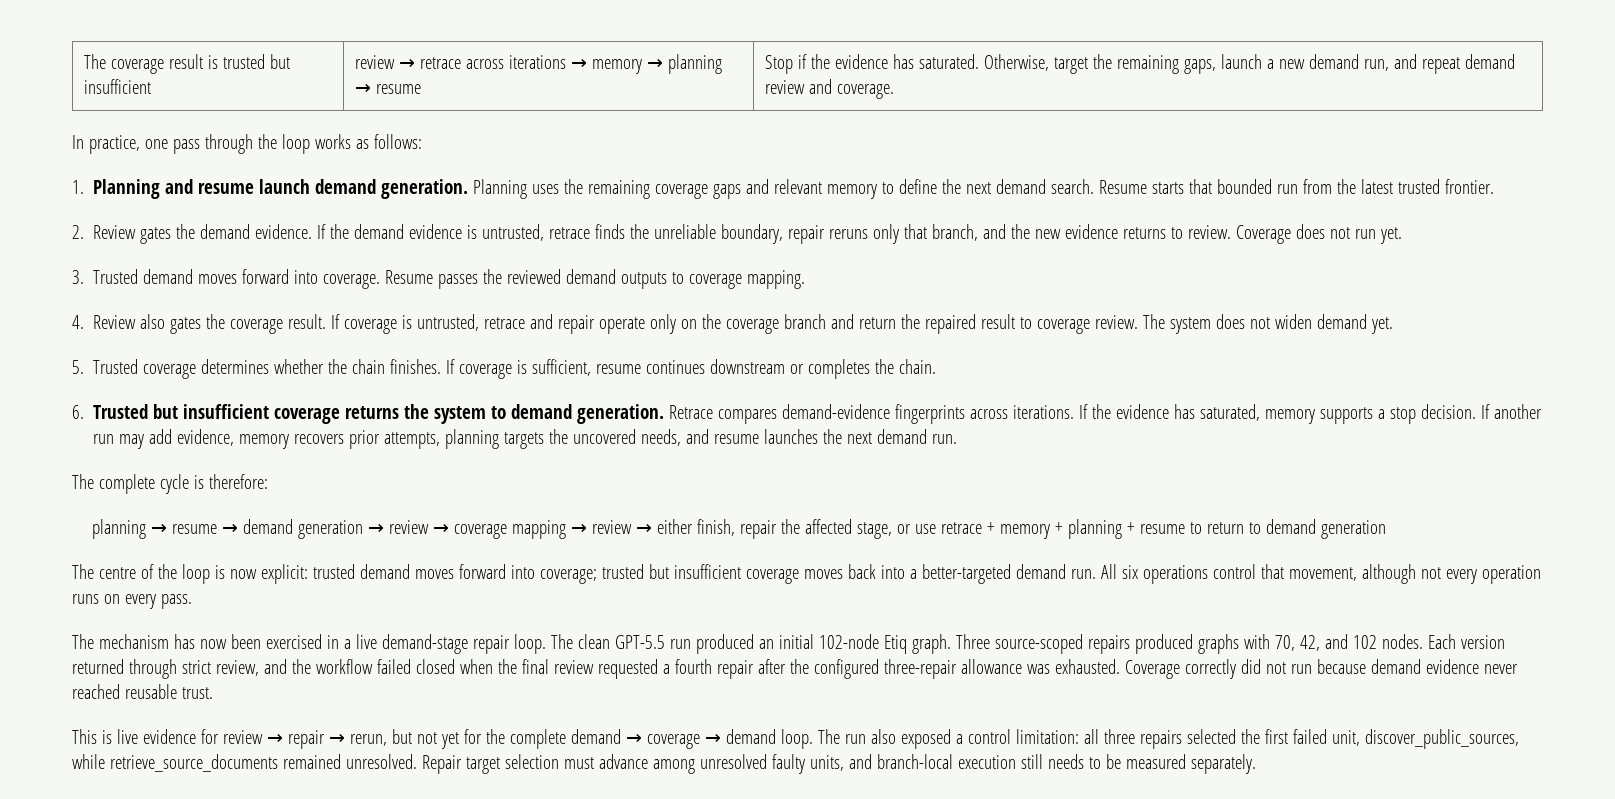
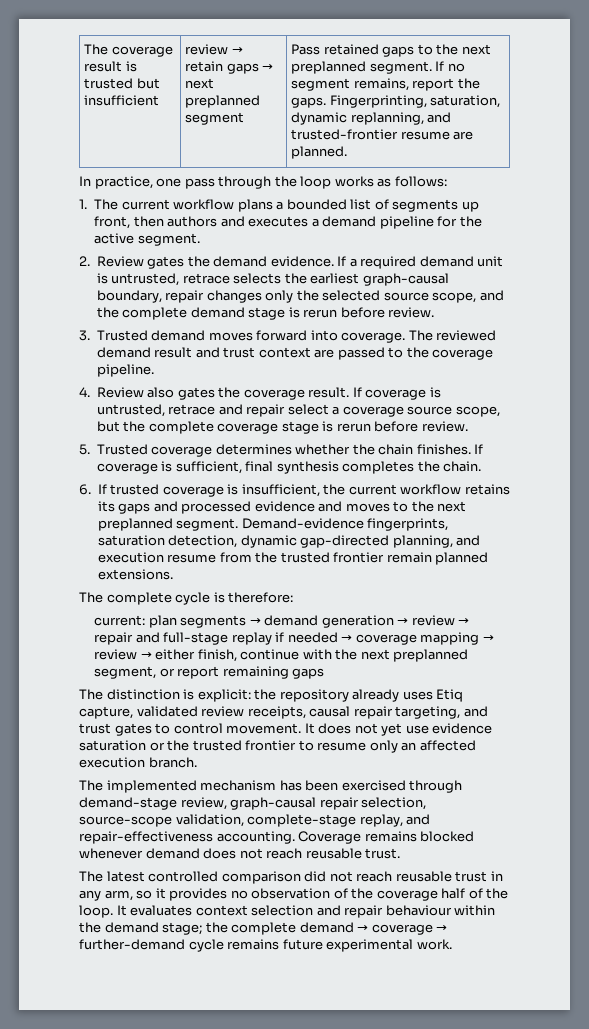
[419,54,722,74] [354,84,421,94] [764,54,1515,74] [764,79,894,99] retrace across iterations → memory → planning → resume | Stop if the evidence has saturated. Otherwise, target the remaining gaps, launch a new demand run, and repeat demand review and coverage. -> [185,61,274,74] [185,78,215,89] [185,95,261,108] [185,112,245,125] [291,44,491,57] [291,61,465,74] [291,78,480,91] [291,95,501,108] [291,112,452,125] [291,129,474,140] [291,146,348,159] retain gaps → next preplanned segment | Pass retained gaps to the next preplanned segment. If no segment remains, report the gaps. Fingerprinting, saturation, dynamic replanning, and trusted-frontier resume are planned.
[93,179,1495,199] Planning and resume launch demand generation. Planning uses the remaining coverage gaps and relevant memory to define the next demand search. Resume starts that bounded run from the latest trusted frontier. -> [94,199,479,212] [94,216,482,229] [94,233,200,246] The current workflow plans a bounded list of segments up front, then authors and executes a demand pipeline for the active segment.
[330,224,1403,244] the demand evidence is untrusted, retrace finds the unreliable boundary, repair reruns only that branch, and the new evidence returns to review. Coverage does not run yet. -> [349,256,504,269] [96,273,449,286] [96,290,504,303] [96,307,435,320] a required demand unit is untrusted, retrace selects the earliest graph-causal boundary, repair changes only the selected source scope, and the complete demand stage is rerun before review.
[385,269,806,289] Resume passes the reviewed demand outputs to coverage mapping. -> [408,330,497,341] [96,347,494,360] [96,364,154,377] The reviewed demand result and trust context are passed to the coverage pipeline.
[599,314,1394,334] operate only on the coverage branch and return the repaired result to coverage review. The system does not widen demand yet. -> [287,404,500,417] [96,421,468,434] select a coverage source scope, but the complete coverage stage is rerun before review.
[596,359,805,374] resume continues downstream or -> [245,461,339,474] final synthesis
[93,404,1543,424] [93,429,958,449] Trusted but insufficient coverage returns the system to demand generation. Retrace compares demand-evidence fingerprints across iterations. If the evidence has saturated, memory supports a stop decision. If another run may add evidence, memory recovers prior attempts, planning targets the uncovered needs, and resume launches the next demand run. -> [97,484,510,497] [97,501,467,514] [97,518,449,531] [97,535,481,548] [97,552,489,565] [97,569,173,580] If trusted coverage is insufficient, the current workflow retains its gaps and processed evidence and moves to the next preplanned segment. Demand-evidence fingerprints, saturation detection, dynamic gap-directed planning, and execution resume from the trusted frontier remain planned extensions.
[92,519,218,539] planning → resume -> [94,615,247,628] current: plan segments
(450, 529) none -> [94,632,353,645] repair and full-stage replay if needed →
[740,519,1387,539] [72,564,1541,584] [72,594,192,609] [72,634,94,649] repair the affected stage, or use retrace + memory + planning + resume to return to demand generation // The centre of the loop is now explicit: trusted demand moves forward into coverage; trusted but insufficient coverage moves back into a better-targeted demand run. All six operations control that movement, although not every operation runs on every pass. // The -> [240,649,469,662] [94,666,325,679] [79,689,464,702] [79,706,488,719] [79,723,493,736] [79,740,476,753] [79,757,197,768] [79,780,197,793] continue with the next preplanned segment, or report remaining gaps // The distinction is explicit: the repository already uses Etiq capture, validated review receipts, causal repair targeting, and trust gates to control movement. It does not yet use evidence saturation or the trusted frontier to resume only an affected execution branch. // The implemented
[199,639,227,649] now -> (302, 785) none
[326,634,1505,654] [72,659,1518,679] [72,684,213,699] [72,729,482,749] in a live demand-stage repair loop. The clean GPT-5.5 run produced an initial 102-node Etiq graph. Three source-scoped repairs produced graphs with 70, 42, and 102 nodes. Each version returned through strict review, and the workflow failed closed when the final review requested a fourth repair after the configured three-repair allowance was exhausted. Coverage correctly did not run because demand evidence never reached reusable trust. // This is live evidence for review → repair → rerun, but not yet for -> [409,780,463,793] [79,797,427,810] [79,814,431,827] [79,831,475,844] [79,848,401,859] [79,871,503,884] [79,888,509,901] [79,905,496,918] [79,922,203,935] through demand-stage review, graph-causal repair selection, source-scope validation, complete-stage replay, and repair-effectiveness accounting. Coverage remains blocked whenever demand does not reach reusable trust. // The latest controlled comparison did not reach reusable trust in any arm, so it provides no observation of the coverage half of the loop. It evaluates context selection and repair behaviour within the demand stage;
[725,729,1519,749] [72,754,1256,774] demand loop. The run also exposed a control limitation: all three repairs selected the first failed unit, discover_public_sources, while retrieve_source_documents remained unresolved. Repair target selection must advance among unresolved faulty units, and branch-local execution still needs to be measured separately. -> [79,939,452,952] further-demand cycle remains future experimental work.

